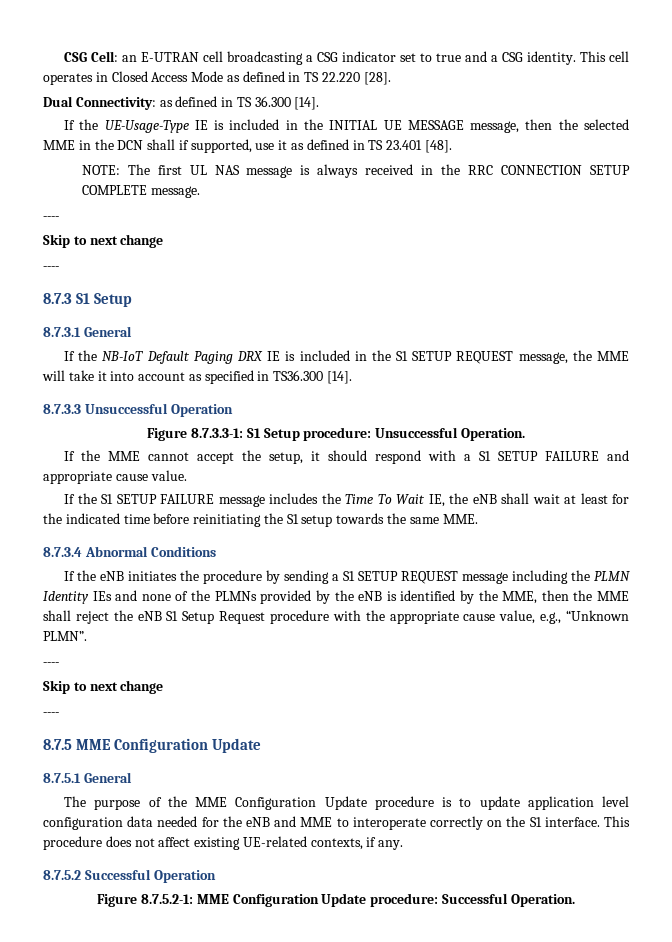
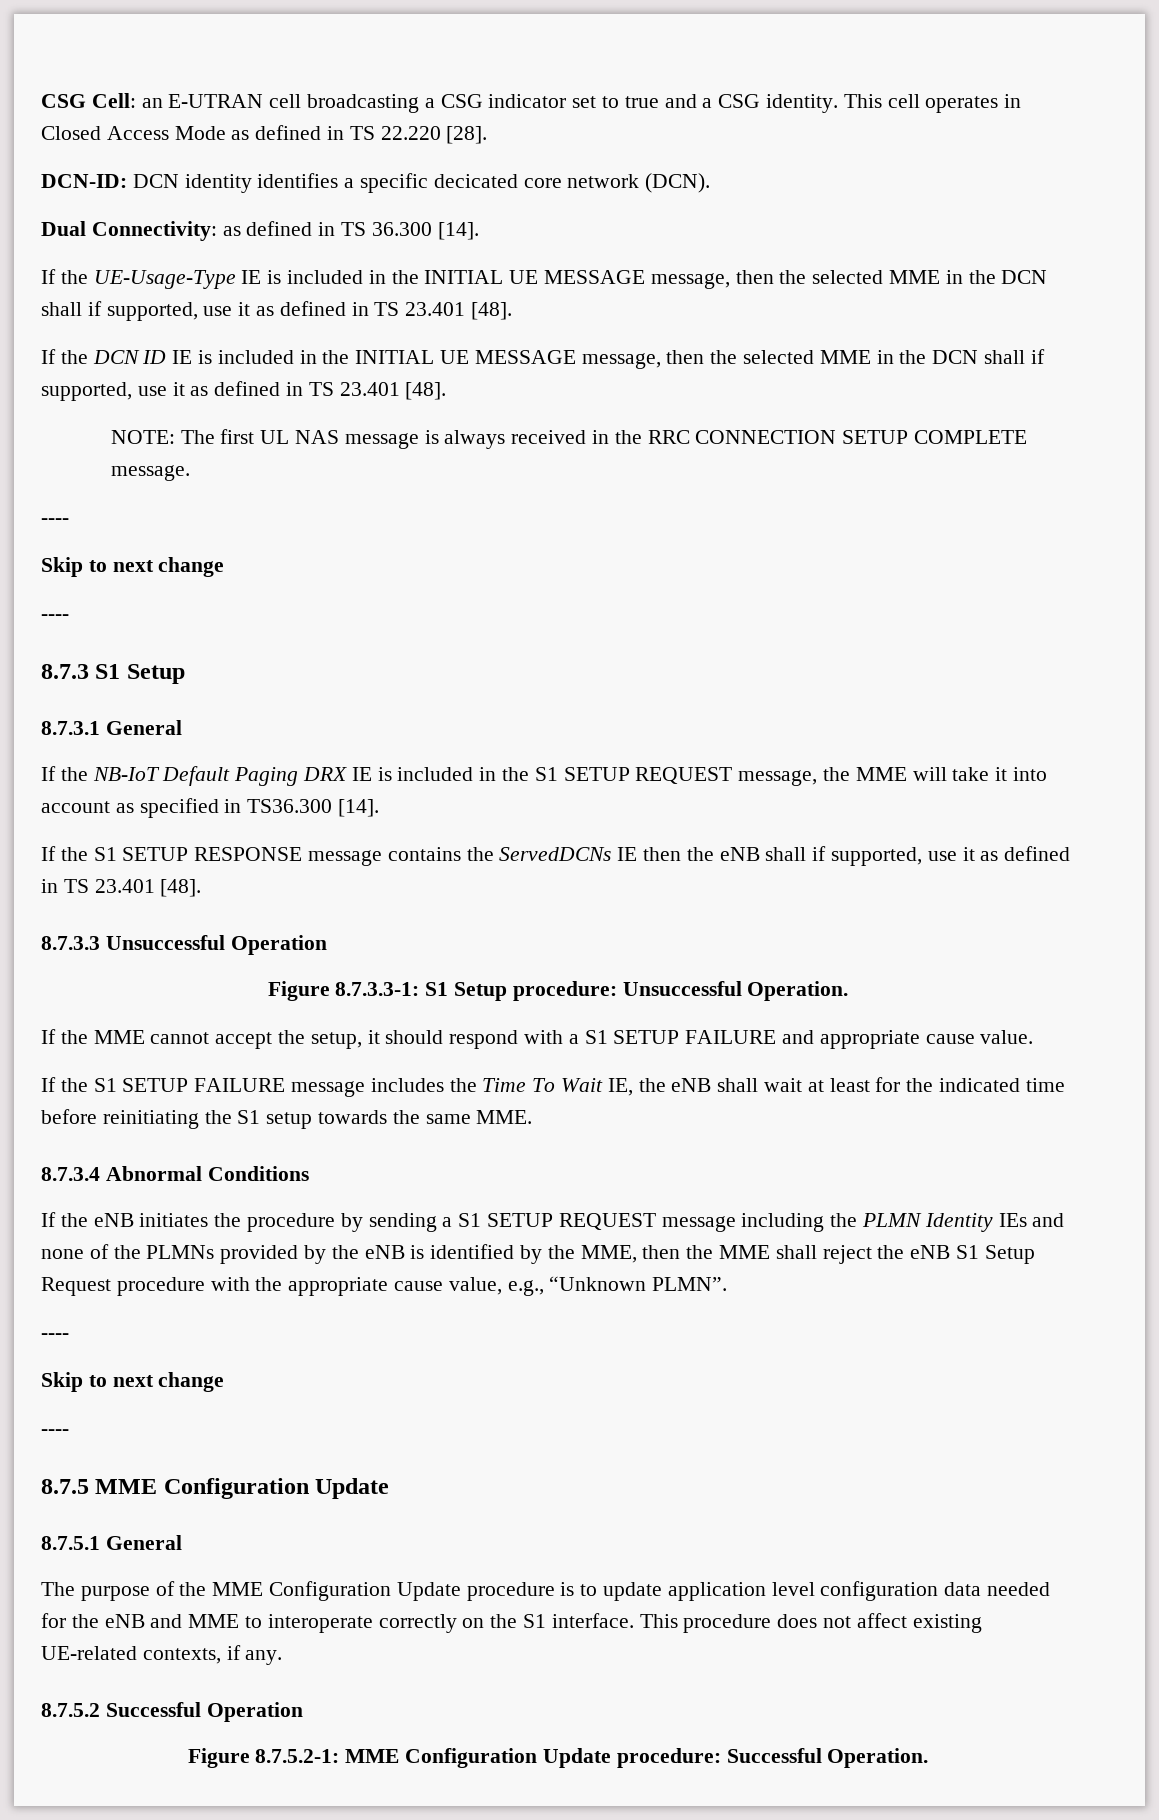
(391, 78) none -> [41,173,711,193] // DCN-ID: DCN identity identifies a specific decicated core network (DCN).
(452, 146) none -> [41,349,1045,369] [41,381,447,401] // If the DCN ID IE is included in the INITIAL UE MESSAGE message, then the selected MME in the DCN shall if supported, use it as defined in TS 23.401 [48].
(353, 377) none -> [41,846,1071,866] [41,879,202,897] // If the S1 SETUP RESPONSE message contains the ServedDCNs IE then the eNB shall if supported, use it as defined in TS 23.401 [48].

